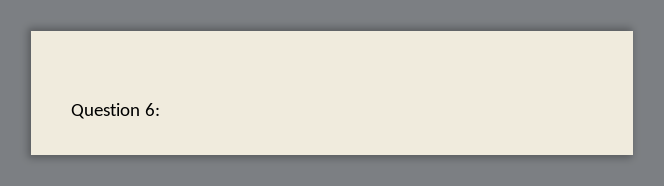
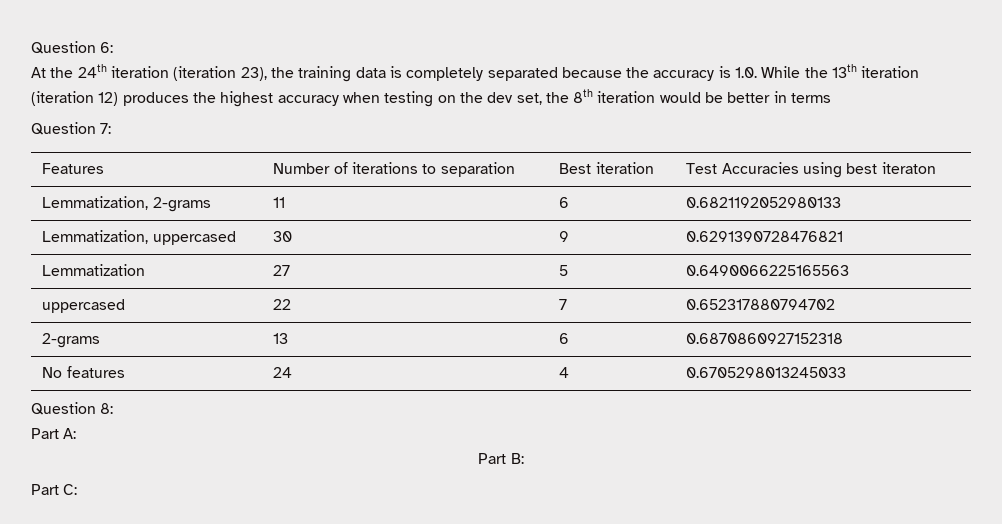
(160, 109) none -> [31,64,920,82] [31,89,832,107] [31,122,112,135] [42,163,105,174] [273,162,515,177] [559,162,654,174] [686,162,936,178] [42,196,211,212] [273,197,286,208] [559,197,570,208] [686,197,842,208] [42,230,236,245] [273,231,293,242] [559,231,570,242] [686,231,844,242] [42,264,146,276] [273,265,291,276] [559,265,569,276] [686,265,850,276] [42,299,126,313] [273,299,292,310] [559,299,568,310] [686,299,836,310] [42,333,101,348] [273,333,289,344] [559,333,570,344] [686,333,844,344] [42,366,125,378] [273,367,293,378] [559,367,570,378] [686,367,847,378] [31,402,114,415] [31,428,77,439] [478,453,524,464] [31,484,78,495] // At the 24th iteration (iteration 23), the training data is completely separated because the accuracy is 1.0. While the 13th iteration (iteration 12) produces the highest accuracy when testing on the dev set, the 8th iteration would be better in terms // Question 7: // Features | Number of iterations to separation | Best iteration | Test Accuracies using best iteraton // Lemmatization, 2-grams | 11 | 6 | 0.6821192052980133 // Lemmatization, uppercased | 30 | 9 | 0.6291390728476821 // Lemmatization | 27 | 5 | 0.6490066225165563 // uppercased | 22 | 7 | 0.652317880794702 // 2-grams | 13 | 6 | 0.6870860927152318 // No features | 24 | 4 | 0.6705298013245033 // Question 8: // Part A: // Part B: // Part C:

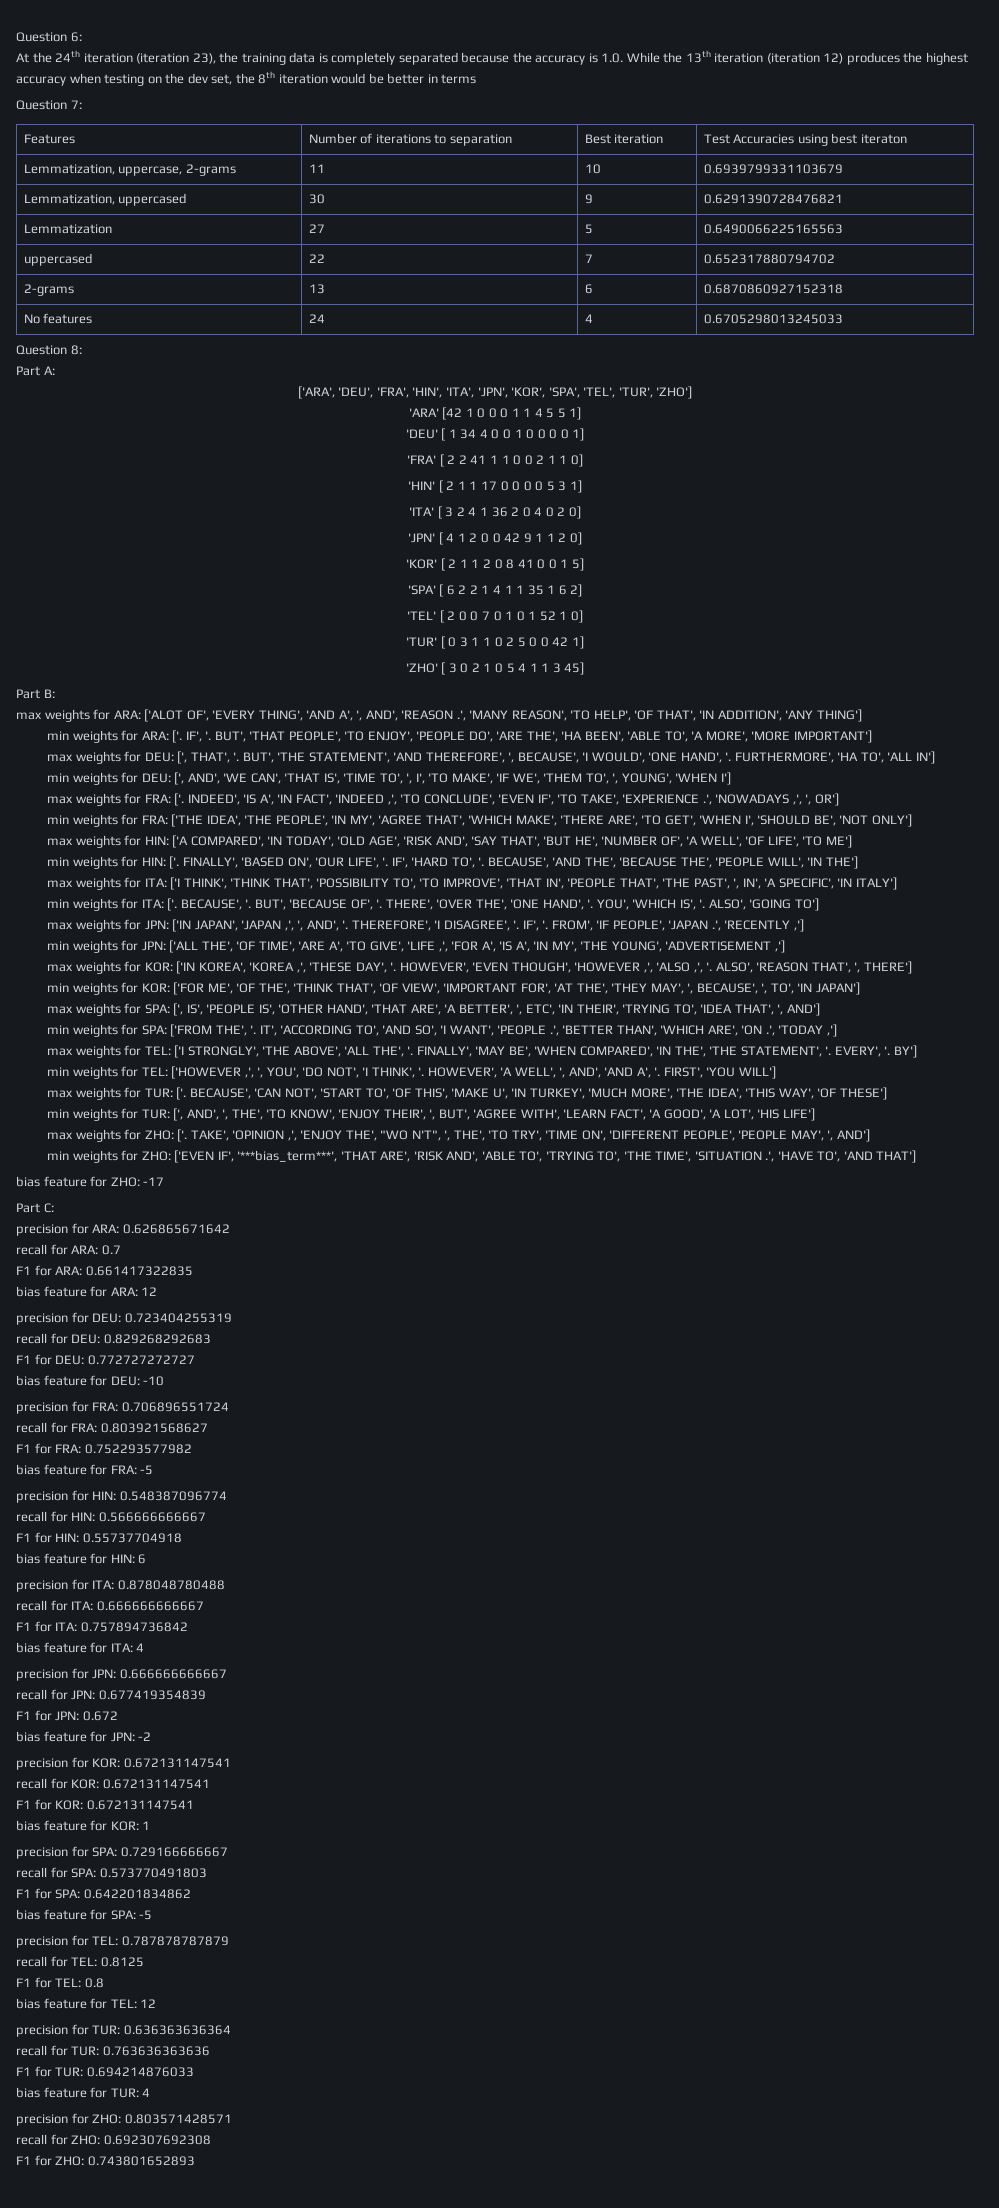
(149, 203) none -> [118,166,183,176] uppercase,
[559,197,570,208] [686,197,842,208] 6 | 0.6821192052980133 -> [584,164,601,174] [703,164,843,174] 10 | 0.6939799331103679
[478,453,524,464] [31,484,78,495] Part B: // Part C: -> [297,386,693,399] [408,407,582,420] [405,428,585,441] [407,454,583,467] [408,480,582,493] [409,506,581,519] [408,532,582,545] [406,558,584,571] [407,584,583,597] [407,610,583,623] [406,636,584,649] [405,662,585,675] [16,689,55,699] [16,709,862,722] [47,730,872,743] [47,751,935,764] [47,772,731,785] [47,793,839,806] [47,814,912,827] [47,835,852,848] [47,856,858,869] [47,877,897,890] [47,898,819,911] [47,919,804,932] [47,940,785,953] [47,961,912,974] [47,982,860,995] [47,1003,820,1016] [47,1024,837,1037] [47,1045,917,1058] [47,1066,776,1079] [47,1087,887,1100] [47,1108,815,1121] [47,1129,870,1142] [47,1150,917,1163] [16,1176,165,1187] [16,1203,54,1213] [16,1223,230,1236] [16,1244,121,1255] [16,1265,193,1276] [16,1286,158,1297] [16,1312,232,1325] [16,1333,211,1344] [16,1354,195,1365] [16,1375,165,1386] [16,1401,229,1414] [16,1422,208,1433] [16,1443,192,1454] [16,1464,154,1475] [16,1490,227,1503] [16,1511,206,1522] [16,1532,182,1543] [16,1553,147,1564] [16,1579,225,1592] [16,1600,204,1611] [16,1621,188,1632] [16,1642,145,1653] [16,1668,227,1681] [16,1689,206,1700] [16,1710,118,1721] [16,1731,152,1742] [16,1757,231,1770] [16,1778,210,1789] [16,1799,194,1810] [16,1820,151,1831] [16,1846,228,1859] [16,1867,207,1878] [16,1888,191,1899] [16,1909,153,1920] [16,1935,229,1948] [16,1956,144,1967] [16,1977,104,1988] [16,1998,157,2009] [16,2024,231,2037] [16,2045,210,2056] [16,2066,194,2077] [16,2087,151,2098] [16,2113,232,2126] [16,2134,211,2145] [16,2155,195,2166] ['ARA', 'DEU', 'FRA', 'HIN', 'ITA', 'JPN', 'KOR', 'SPA', 'TEL', 'TUR', 'ZHO'] // 'ARA' [42 1 0 0 0 1 1 4 5 5 1] // 'DEU' [ 1 34 4 0 0 1 0 0 0 0 1] // 'FRA' [ 2 2 41 1 1 0 0 2 1 1 0] // 'HIN' [ 2 1 1 17 0 0 0 0 5 3 1] // 'ITA' [ 3 2 4 1 36 2 0 4 0 2 0] // 'JPN' [ 4 1 2 0 0 42 9 1 1 2 0] // 'KOR' [ 2 1 1 2 0 8 41 0 0 1 5] // 'SPA' [ 6 2 2 1 4 1 1 35 1 6 2] // 'TEL' [ 2 0 0 7 0 1 0 1 52 1 0] // 'TUR' [ 0 3 1 1 0 2 5 0 0 42 1] // 'ZHO' [ 3 0 2 1 0 5 4 1 1 3 45] // Part B: // max weights for ARA: ['ALOT OF', 'EVERY THING', 'AND A', ', AND', 'REASON .', 'MANY REASON', 'TO HELP', 'OF THAT', 'IN ADDITION', 'ANY THING'] // min weights for ARA: ['. IF', '. BUT', 'THAT PEOPLE', 'TO ENJOY', 'PEOPLE DO', 'ARE THE', 'HA BEEN', 'ABLE TO', 'A MORE', 'MORE IMPORTANT'] // max weights for DEU: [', THAT', '. BUT', 'THE STATEMENT', 'AND THEREFORE', ', BECAUSE', 'I WOULD', 'ONE HAND', '. FURTHERMORE', 'HA TO', 'ALL IN'] // min weights for DEU: [', AND', 'WE CAN', 'THAT IS', 'TIME TO', ', I', 'TO MAKE', 'IF WE', 'THEM TO', ', YOUNG', 'WHEN I'] // max weights for FRA: ['. INDEED', 'IS A', 'IN FACT', 'INDEED ,', 'TO CONCLUDE', 'EVEN IF', 'TO TAKE', 'EXPERIENCE .', 'NOWADAYS ,', ', OR'] // min weights for FRA: ['THE IDEA', 'THE PEOPLE', 'IN MY', 'AGREE THAT', 'WHICH MAKE', 'THERE ARE', 'TO GET', 'WHEN I', 'SHOULD BE', 'NOT ONLY'] // max weights for HIN: ['A COMPARED', 'IN TODAY', 'OLD AGE', 'RISK AND', 'SAY THAT', 'BUT HE', 'NUMBER OF', 'A WELL', 'OF LIFE', 'TO ME'] // min weights for HIN: ['. FINALLY', 'BASED ON', 'OUR LIFE', '. IF', 'HARD TO', '. BECAUSE', 'AND THE', 'BECAUSE THE', 'PEOPLE WILL', 'IN THE'] // max weights for ITA: ['I THINK', 'THINK THAT', 'POSSIBILITY TO', 'TO IMPROVE', 'THAT IN', 'PEOPLE THAT', 'THE PAST', ', IN', 'A SPECIFIC', 'IN ITALY'] // min weights for ITA: ['. BECAUSE', '. BUT', 'BECAUSE OF', '. THERE', 'OVER THE', 'ONE HAND', '. YOU', 'WHICH IS', '. ALSO', 'GOING TO'] // max weights for JPN: ['IN JAPAN', 'JAPAN ,', ', AND', '. THEREFORE', 'I DISAGREE', '. IF', '. FROM', 'IF PEOPLE', 'JAPAN .', 'RECENTLY ,'] // min weights for JPN: ['ALL THE', 'OF TIME', 'ARE A', 'TO GIVE', 'LIFE ,', 'FOR A', 'IS A', 'IN MY', 'THE YOUNG', 'ADVERTISEMENT ,'] // max weights for KOR: ['IN KOREA', 'KOREA ,', 'THESE DAY', '. HOWEVER', 'EVEN THOUGH', 'HOWEVER ,', 'ALSO ,', '. ALSO', 'REASON THAT', ', THERE'] // min weights for KOR: ['FOR ME', 'OF THE', 'THINK THAT', 'OF VIEW', 'IMPORTANT FOR', 'AT THE', 'THEY MAY', ', BECAUSE', ', TO', 'IN JAPAN'] // max weights for SPA: [', IS', 'PEOPLE IS', 'OTHER HAND', 'THAT ARE', 'A BETTER', ', ETC', 'IN THEIR', 'TRYING TO', 'IDEA THAT', ', AND'] // min weights for SPA: ['FROM THE', '. IT', 'ACCORDING TO', 'AND SO', 'I WANT', 'PEOPLE .', 'BETTER THAN', 'WHICH ARE', 'ON .', 'TODAY ,'] // max weights for TEL: ['I STRONGLY', 'THE ABOVE', 'ALL THE', '. FINALLY', 'MAY BE', 'WHEN COMPARED', 'IN THE', 'THE STATEMENT', '. EVERY', '. BY'] // min weights for TEL: ['HOWEVER ,', ', YOU', 'DO NOT', 'I THINK', '. HOWEVER', 'A WELL', ', AND', 'AND A', '. FIRST', 'YOU WILL'] // max weights for TUR: ['. BECAUSE', 'CAN NOT', 'START TO', 'OF THIS', 'MAKE U', 'IN TURKEY', 'MUCH MORE', 'THE IDEA', 'THIS WAY', 'OF THESE'] // min weights for TUR: [', AND', ', THE', 'TO KNOW', 'ENJOY THEIR', ', BUT', 'AGREE WITH', 'LEARN FACT', 'A GOOD', 'A LOT', 'HIS LIFE'] // max weights for ZHO: ['. TAKE', 'OPINION ,', 'ENJOY THE', "WO N'T", ', THE', 'TO TRY', 'TIME ON', 'DIFFERENT PEOPLE', 'PEOPLE MAY', ', AND'] // min weights for ZHO: ['EVEN IF', '***bias_term***', 'THAT ARE', 'RISK AND', 'ABLE TO', 'TRYING TO', 'THE TIME', 'SITUATION .', 'HAVE TO', 'AND THAT'] // bias feature for ZHO: -17 // Part C: // precision for ARA: 0.626865671642 // recall for ARA: 0.7 // F1 for ARA: 0.661417322835 // bias feature for ARA: 12 // precision for DEU: 0.723404255319 // recall for DEU: 0.829268292683 // F1 for DEU: 0.772727272727 // bias feature for DEU: -10 // precision for FRA: 0.706896551724 // recall for FRA: 0.803921568627 // F1 for FRA: 0.752293577982 // bias feature for FRA: -5 // precision for HIN: 0.548387096774 // recall for HIN: 0.566666666667 // F1 for HIN: 0.55737704918 // bias feature for HIN: 6 // precision for ITA: 0.878048780488 // recall for ITA: 0.666666666667 // F1 for ITA: 0.757894736842 // bias feature for ITA: 4 // precision for JPN: 0.666666666667 // recall for JPN: 0.677419354839 // F1 for JPN: 0.672 // bias feature for JPN: -2 // precision for KOR: 0.672131147541 // recall for KOR: 0.672131147541 // F1 for KOR: 0.672131147541 // bias feature for KOR: 1 // precision for SPA: 0.729166666667 // recall for SPA: 0.573770491803 // F1 for SPA: 0.642201834862 // bias feature for SPA: -5 // precision for TEL: 0.787878787879 // recall for TEL: 0.8125 // F1 for TEL: 0.8 // bias feature for TEL: 12 // precision for TUR: 0.636363636364 // recall for TUR: 0.763636363636 // F1 for TUR: 0.694214876033 // bias feature for TUR: 4 // precision for ZHO: 0.803571428571 // recall for ZHO: 0.692307692308 // F1 for ZHO: 0.743801652893

